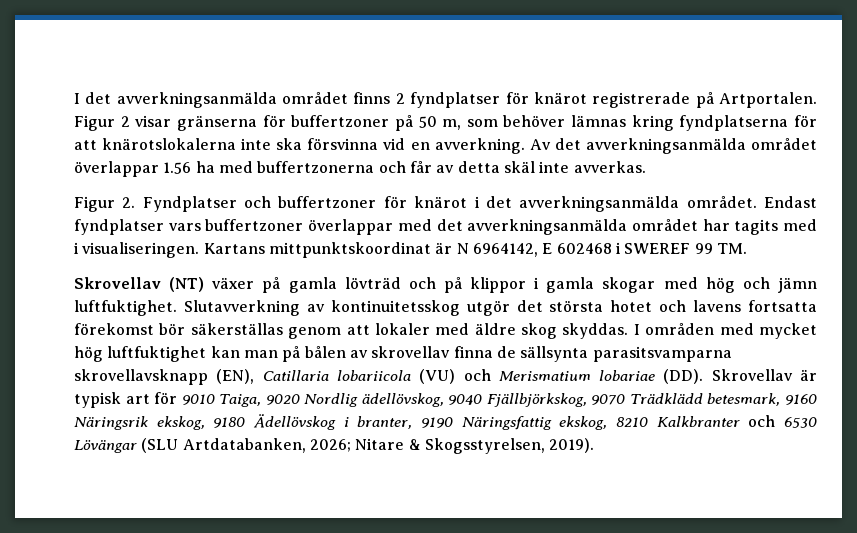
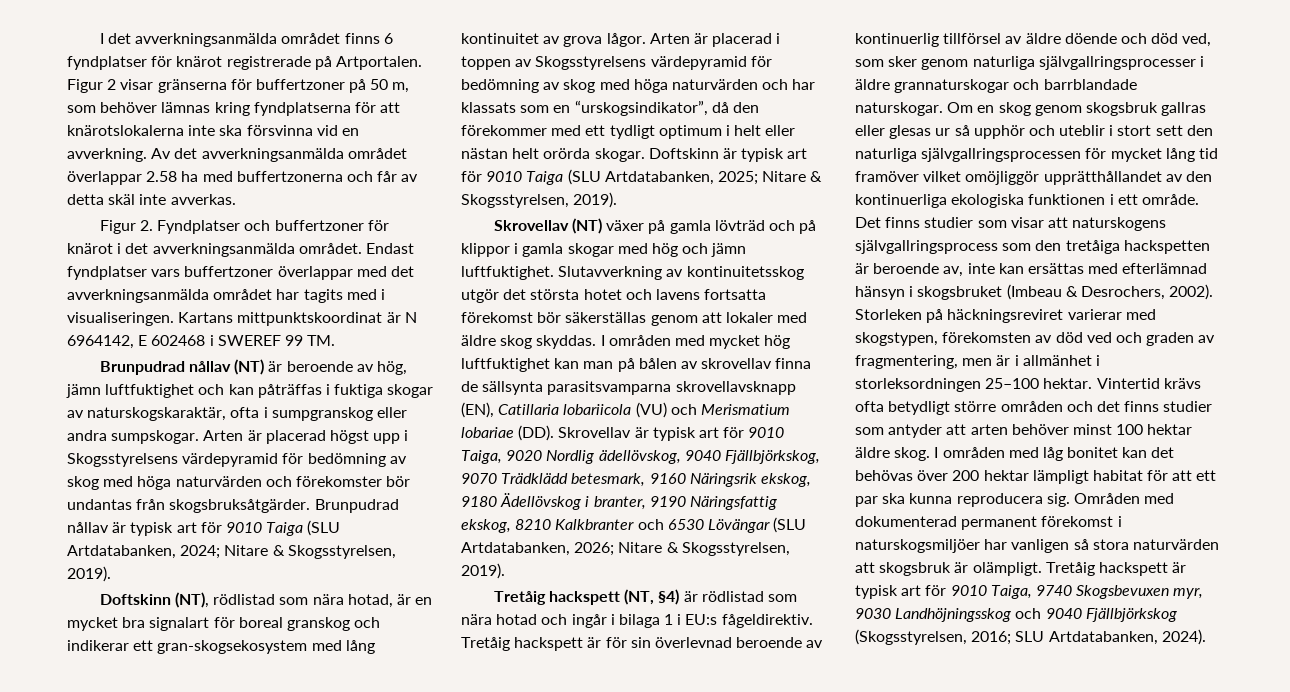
[395,93,405,104] 2 -> [383,33,393,44] 6
[163,162,192,174] 1.56 -> [146,171,178,182] 2.58
(747, 248) none -> [99,359,407,375] [66,384,434,398] [67,407,407,421] [67,430,409,444] [67,453,407,467] [67,476,411,490] [67,499,399,513] [67,520,341,536] [67,545,396,559] [67,566,111,582] [99,592,433,608] [67,617,381,631] [67,640,375,654] [461,33,781,47] [461,56,772,70] [461,79,816,93] [461,100,759,116] [461,125,796,139] [461,148,808,162] [461,169,823,185] [461,192,618,208] // Brunpudrad nållav (NT) är beroende av hög, jämn luftfuktighet och kan påträffas i fuktiga skogar av naturskogskaraktär, ofta i sumpgranskog eller andra sumpskogar. Arten är placerad högst upp i Skogsstyrelsens värdepyramid för bedömning av skog med höga naturvärden och förekomster bör undantas från skogsbruksåtgärder. Brunpudrad nållav är typisk art för 9010 Taiga (SLU Artdatabanken, 2024; Nitare & Skogsstyrelsen, 2019). // Doftskinn (NT), rödlistad som nära hotad, är en mycket bra signalart för boreal granskog och indikerar ett gran-skogsekosystem med lång kontinuitet av grova lågor. Arten är placerad i toppen av Skogsstyrelsens värdepyramid för bedömning av skog med höga naturvärden och har klassats som en “urskogsindikator”, då den förekommer med ett tydligt optimum i helt eller nästan helt orörda skogar. Doftskinn är typisk art för 9010 Taiga (SLU Artdatabanken, 2025; Nitare & Skogsstyrelsen, 2019).
(595, 445) none -> [493,589,797,605] [461,614,813,628] [461,637,824,651] [855,33,1212,47] [855,56,1204,70] [855,79,1137,93] [855,102,1207,116] [855,125,1213,139] [855,148,1218,162] [855,171,1212,185] [855,194,1199,208] [855,217,1167,231] [855,240,1210,254] [855,263,1208,277] [855,284,1214,300] [855,309,1156,323] [855,332,1216,346] [855,355,1100,369] [855,378,1201,392] [855,401,1213,415] [855,424,1193,438] [855,447,1175,461] [855,470,1217,484] [855,493,1175,507] [855,516,1122,530] [855,539,1219,553] [855,562,1187,576] [855,585,1204,599] [855,608,1177,622] [855,629,1206,645] // Tretåig hackspett (NT, §4) är rödlistad som nära hotad och ingår i bilaga 1 i EU:s fågeldirektiv. Tretåig hackspett är för sin överlevnad beroende av kontinuerlig tillförsel av äldre döende och död ved, som sker genom naturliga självgallringsprocesser i äldre grannaturskogar och barrblandade naturskogar. Om en skog genom skogsbruk gallras eller glesas ur så upphör och uteblir i stort sett den naturliga självgallringsprocessen för mycket lång tid framöver vilket omöjliggör upprätthållandet av den kontinuerliga ekologiska funktionen i ett område. Det finns studier som visar att naturskogens självgallringsprocess som den tretåiga hackspetten är beroende av, inte kan ersättas med efterlämnad hänsyn i skogsbruket (Imbeau & Desrochers, 2002). Storleken på häckningsreviret varierar med skogstypen, förekomsten av död ved och graden av fragmentering, men är i allmänhet i storleksordningen 25–100 hektar. Vintertid krävs ofta betydligt större områden och det finns studier som antyder att arten behöver minst 100 hektar äldre skog. I områden med låg bonitet kan det behövas över 200 hektar lämpligt habitat för att ett par ska kunna reproducera sig. Områden med dokumenterad permanent förekomst i naturskogsmiljöer har vanligen så stora naturvärden att skogsbruk är olämpligt. Tretåig hackspett är typisk art för 9010 Taiga, 9740 Skogsbevuxen myr, 9030 Landhöjningsskog och 9040 Fjällbjörkskog (Skogsstyrelsen, 2016; SLU Artdatabanken, 2024).

